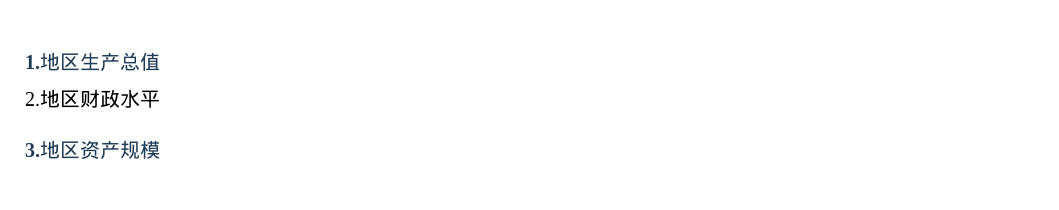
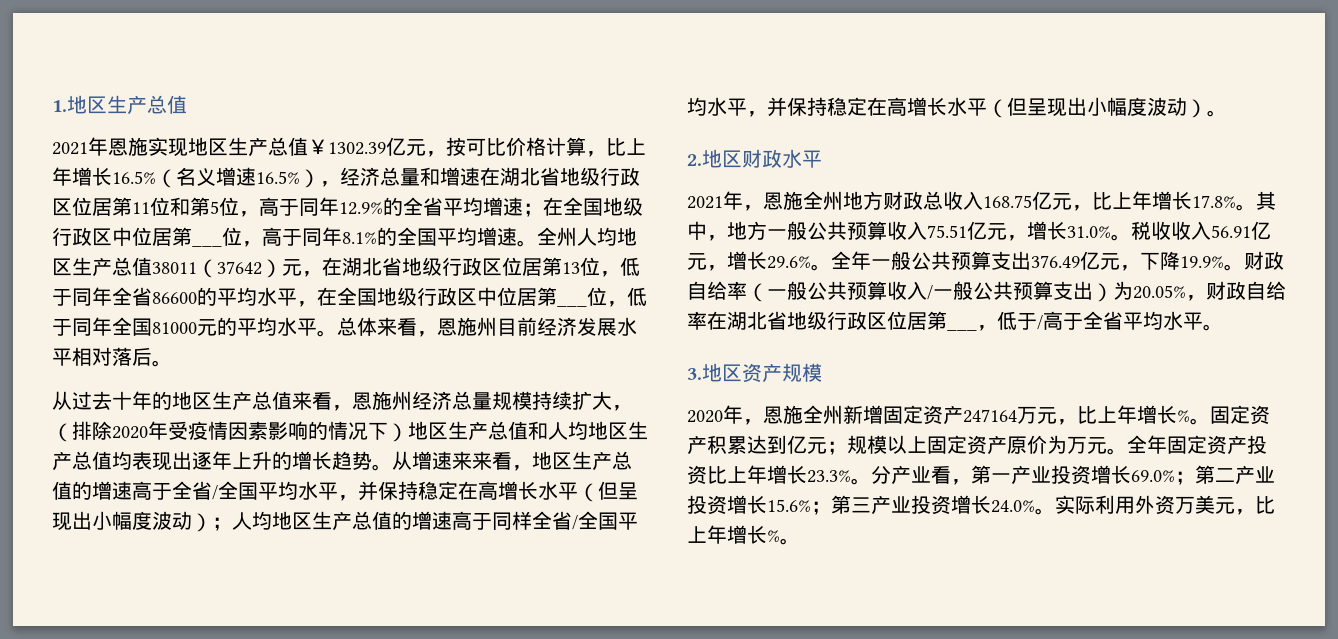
[25,89,160,108] [25,140,160,160] 2.地区财政水平 // 3.地区资产规模 -> [52,137,646,157] [52,167,640,188] [52,197,643,217] [52,227,637,247] [52,257,640,278] [52,287,647,307] [52,317,637,337] [52,347,172,367] [52,391,632,411] [52,421,648,442] [52,451,632,471] [52,481,638,502] [52,511,638,532] [687,97,1227,118] [687,149,822,168] [687,191,1276,211] [687,221,1271,241] [687,251,1284,271] [687,281,1286,302] [687,311,1223,331] [687,363,822,383] [687,405,1270,425] [687,435,1267,455] [687,465,1275,485] [687,495,1275,515] [687,525,800,545] 2021年恩施实现地区生产总值￥1302.39亿元，按可比价格计算，比上年增长16.5%（名义增速16.5%），经济总量和增速在湖北省地级行政区位居第11位和第5位，高于同年12.9%的全省平均增速；在全国地级行政区中位居第___位，高于同年8.1%的全国平均增速。全州人均地区生产总值38011（37642）元，在湖北省地级行政区位居第13位，低于同年全省86600的平均水平，在全国地级行政区中位居第___位，低于同年全国81000元的平均水平。总体来看，恩施州目前经济发展水平相对落后。 // 从过去十年的地区生产总值来看，恩施州经济总量规模持续扩大，（排除2020年受疫情因素影响的情况下）地区生产总值和人均地区生产总值均表现出逐年上升的增长趋势。从增速来来看，地区生产总值的增速高于全省/全国平均水平，并保持稳定在高增长水平（但呈现出小幅度波动）；人均地区生产总值的增速高于同样全省/全国平均水平，并保持稳定在高增长水平（但呈现出小幅度波动）。 // 2.地区财政水平 // 2021年，恩施全州地方财政总收入168.75亿元，比上年增长17.8%。其中，地方一般公共预算收入75.51亿元，增长31.0%。税收收入56.91亿元，增长29.6%。全年一般公共预算支出376.49亿元，下降19.9%。财政自给率（一般公共预算收入/一般公共预算支出）为20.05%，财政自给率在湖北省地级行政区位居第___，低于/高于全省平均水平。 // 3.地区资产规模 // 2020年，恩施全州新增固定资产247164万元，比上年增长%。固定资产积累达到亿元；规模以上固定资产原价为万元。全年固定资产投资比上年增长23.3%。分产业看，第一产业投资增长69.0%；第二产业投资增长15.6%；第三产业投资增长24.0%。实际利用外资万美元，比上年增长%。

